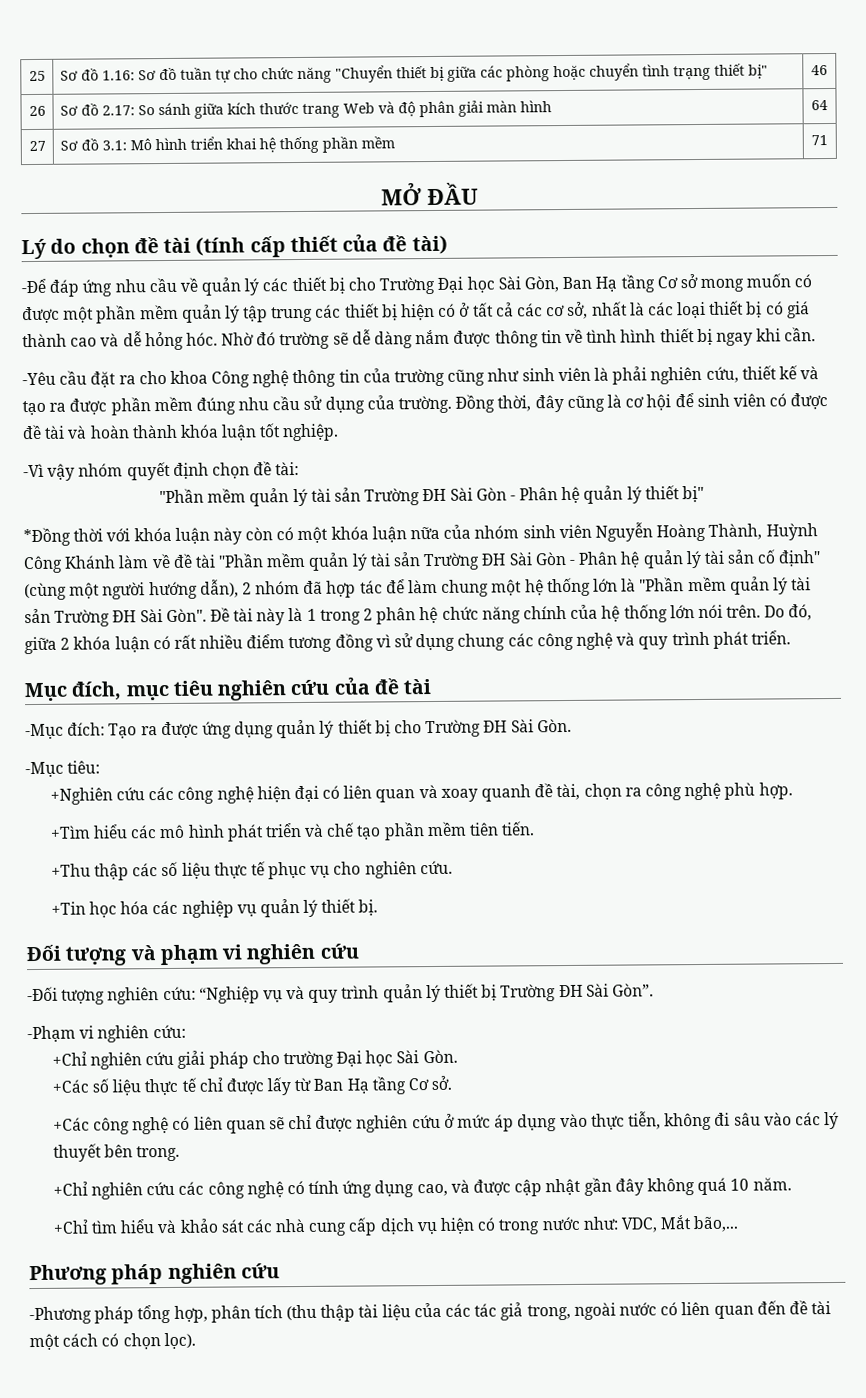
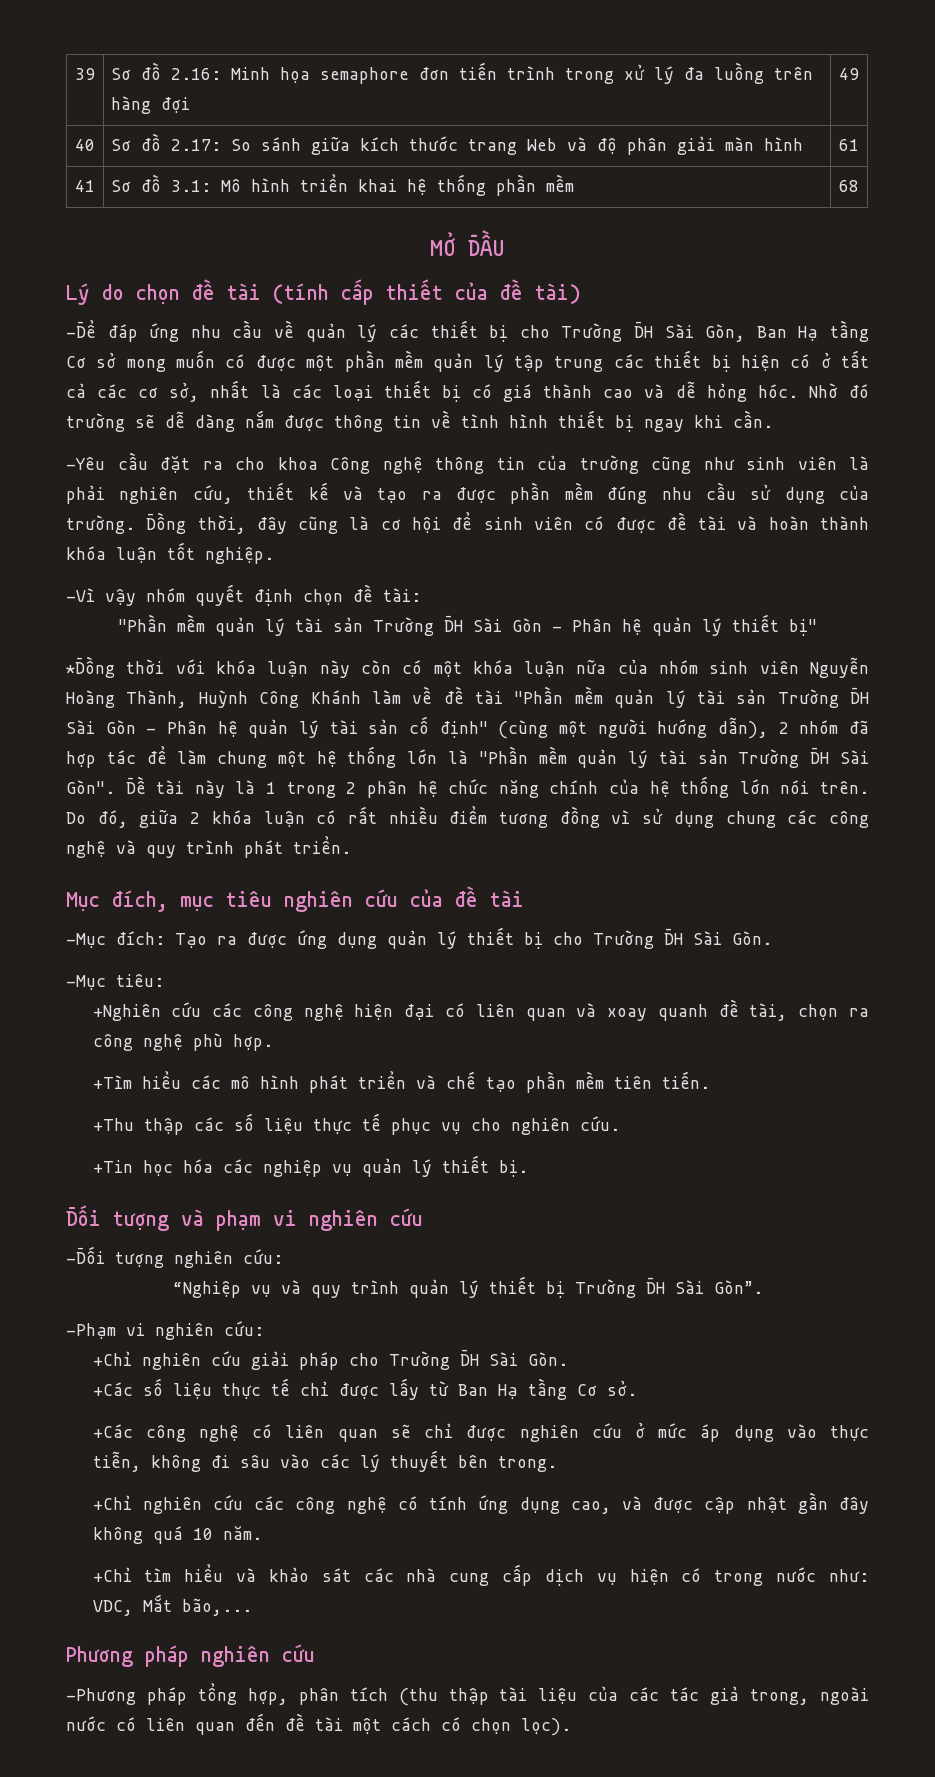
[28,70,46,82] [59,63,768,84] [811,65,828,76] [28,105,46,117] 25 | Sơ đồ 1.16: Sơ đồ tuần tự cho chức năng "Chuyển thiết bị giữa các phòng hoặc chuyển tình trạng thiết bị" | 46 // 26 -> [75,68,95,80] [111,62,814,84] [111,96,191,114] [839,68,859,80] [75,139,95,151] 39 | Sơ đồ 2.16: Minh họa semaphore đơn tiến trình trong xử lý đa luồng trên hàng đợi | 49 // 40
[811,100,828,111] [28,140,46,152] 64 // 27 -> [839,139,859,151] [75,180,95,192] 61 // 41
[811,135,828,146] 71 -> [839,180,859,192] 68
[437,276,495,293] Đại học -> [633,321,653,338] ĐH
(196, 993) none -> (283, 1256) //
[282,1050,394,1069] trường Đại học -> [388,1349,479,1370] Trường ĐH

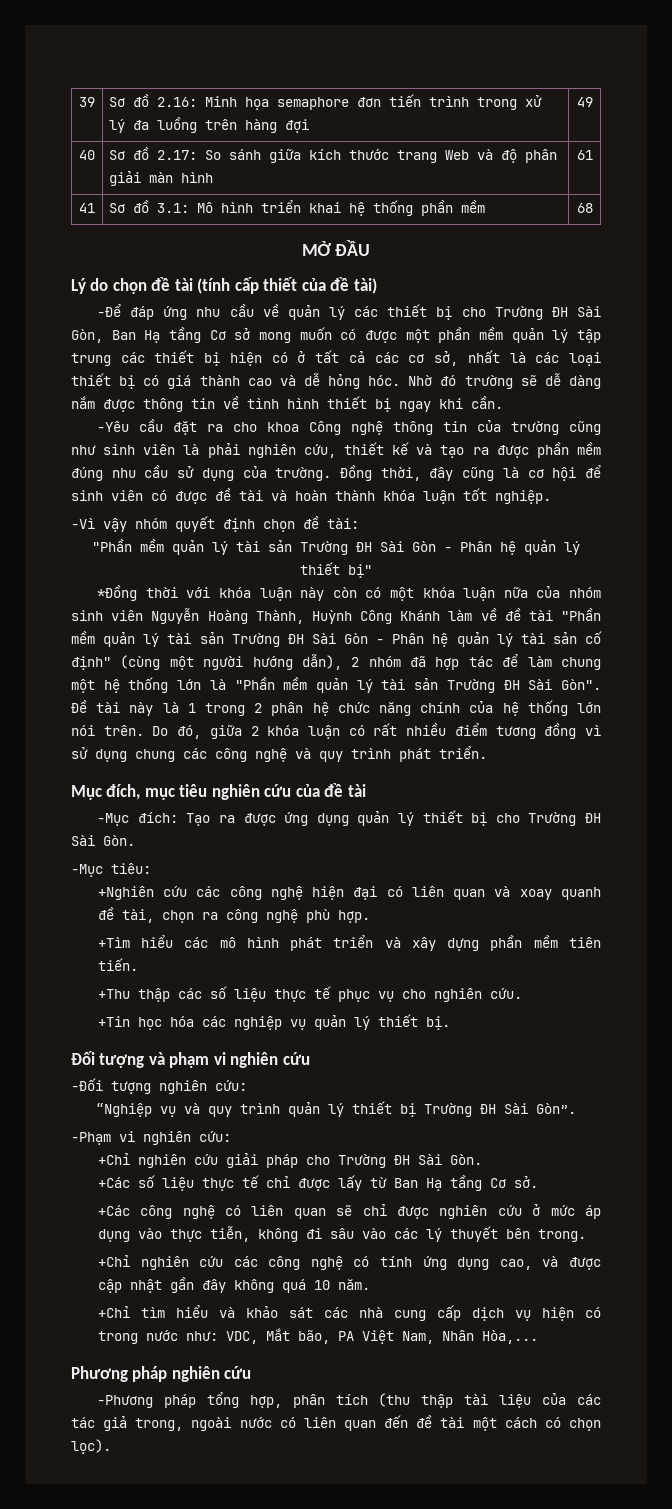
[445,1071,516,1093] chế tạo -> [411,937,480,951] xây dựng
[181,1598,252,1616] bão,... -> [297,1330,538,1344] bão, PA Việt Nam, Nhân Hòa,...

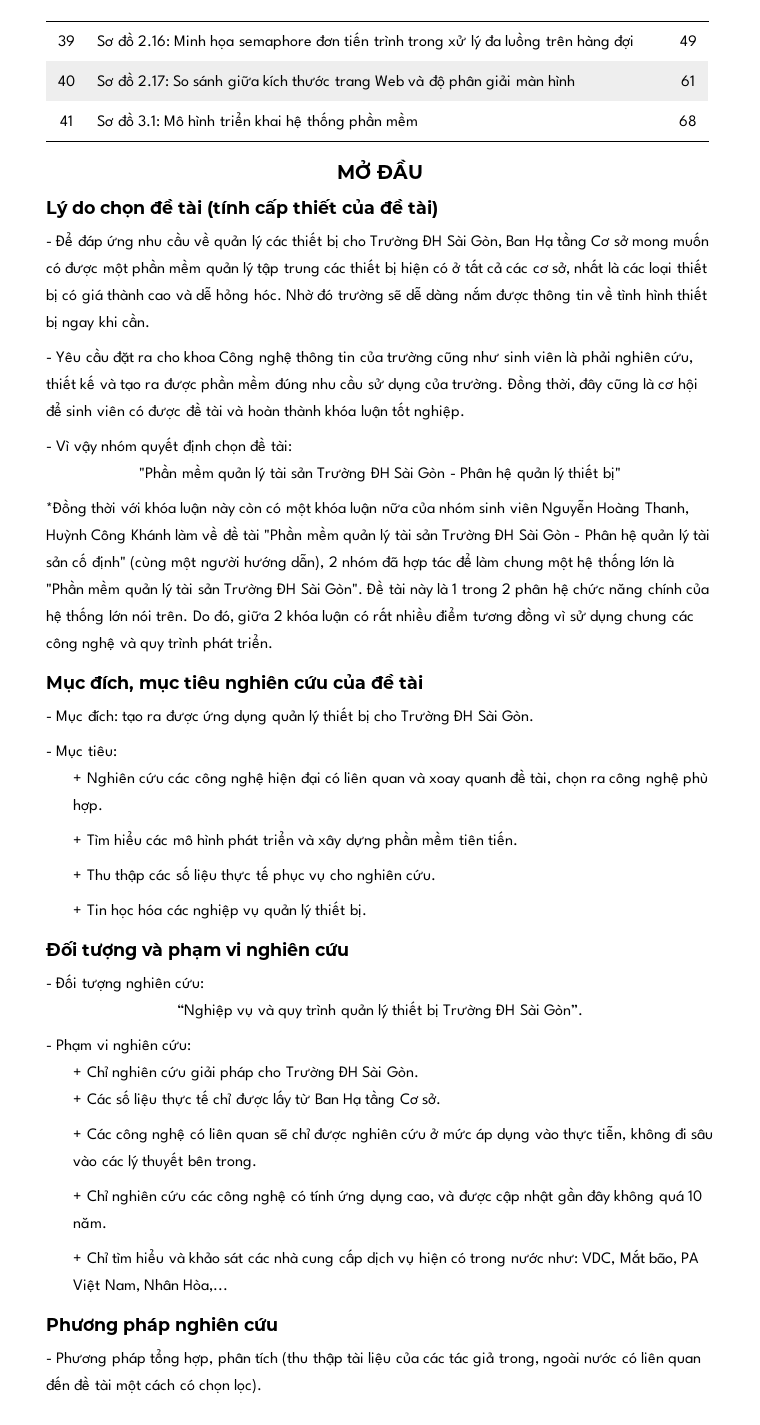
[97,304,122,317] -Để -> [46,232,74,247] - Để
[97,421,130,432] -Yêu -> [46,351,82,363] - Yêu
[71,518,95,529] -Vì -> [46,440,71,451] - Vì
[255,610,304,624] Thành, -> [644,502,689,515] Thanh,
[97,812,211,826] -Mục đích: Tạo -> [46,710,143,724] - Mục đích: tạo
[71,864,103,877] -Mục -> [46,745,84,759] - Mục
[97,886,154,900] +Nghiên -> [73,772,135,787] + Nghiên
[97,937,130,948] +Tìm -> [73,834,110,845] + Tìm
[97,989,130,999] +Thu -> [73,869,111,881] + Thu
[97,1016,130,1027] +Tin -> [73,904,107,915] + Tin
[71,1078,103,1091] -Đối -> [46,974,78,989] - Đối
[71,1132,111,1145] -Phạm -> [46,1039,93,1053] - Phạm
[97,1153,130,1165] +Chỉ -> [73,1066,109,1078] + Chỉ
[97,1177,130,1188] +Các -> [73,1093,112,1105] + Các
[97,1205,130,1216] +Các -> [73,1128,112,1140] + Các
[97,1255,130,1267] +Chỉ -> [73,1190,109,1202] + Chỉ
[97,1306,130,1318] +Chỉ -> [73,1252,109,1264] + Chỉ
[97,1395,154,1408] -Phương -> [46,1352,108,1367] - Phương

